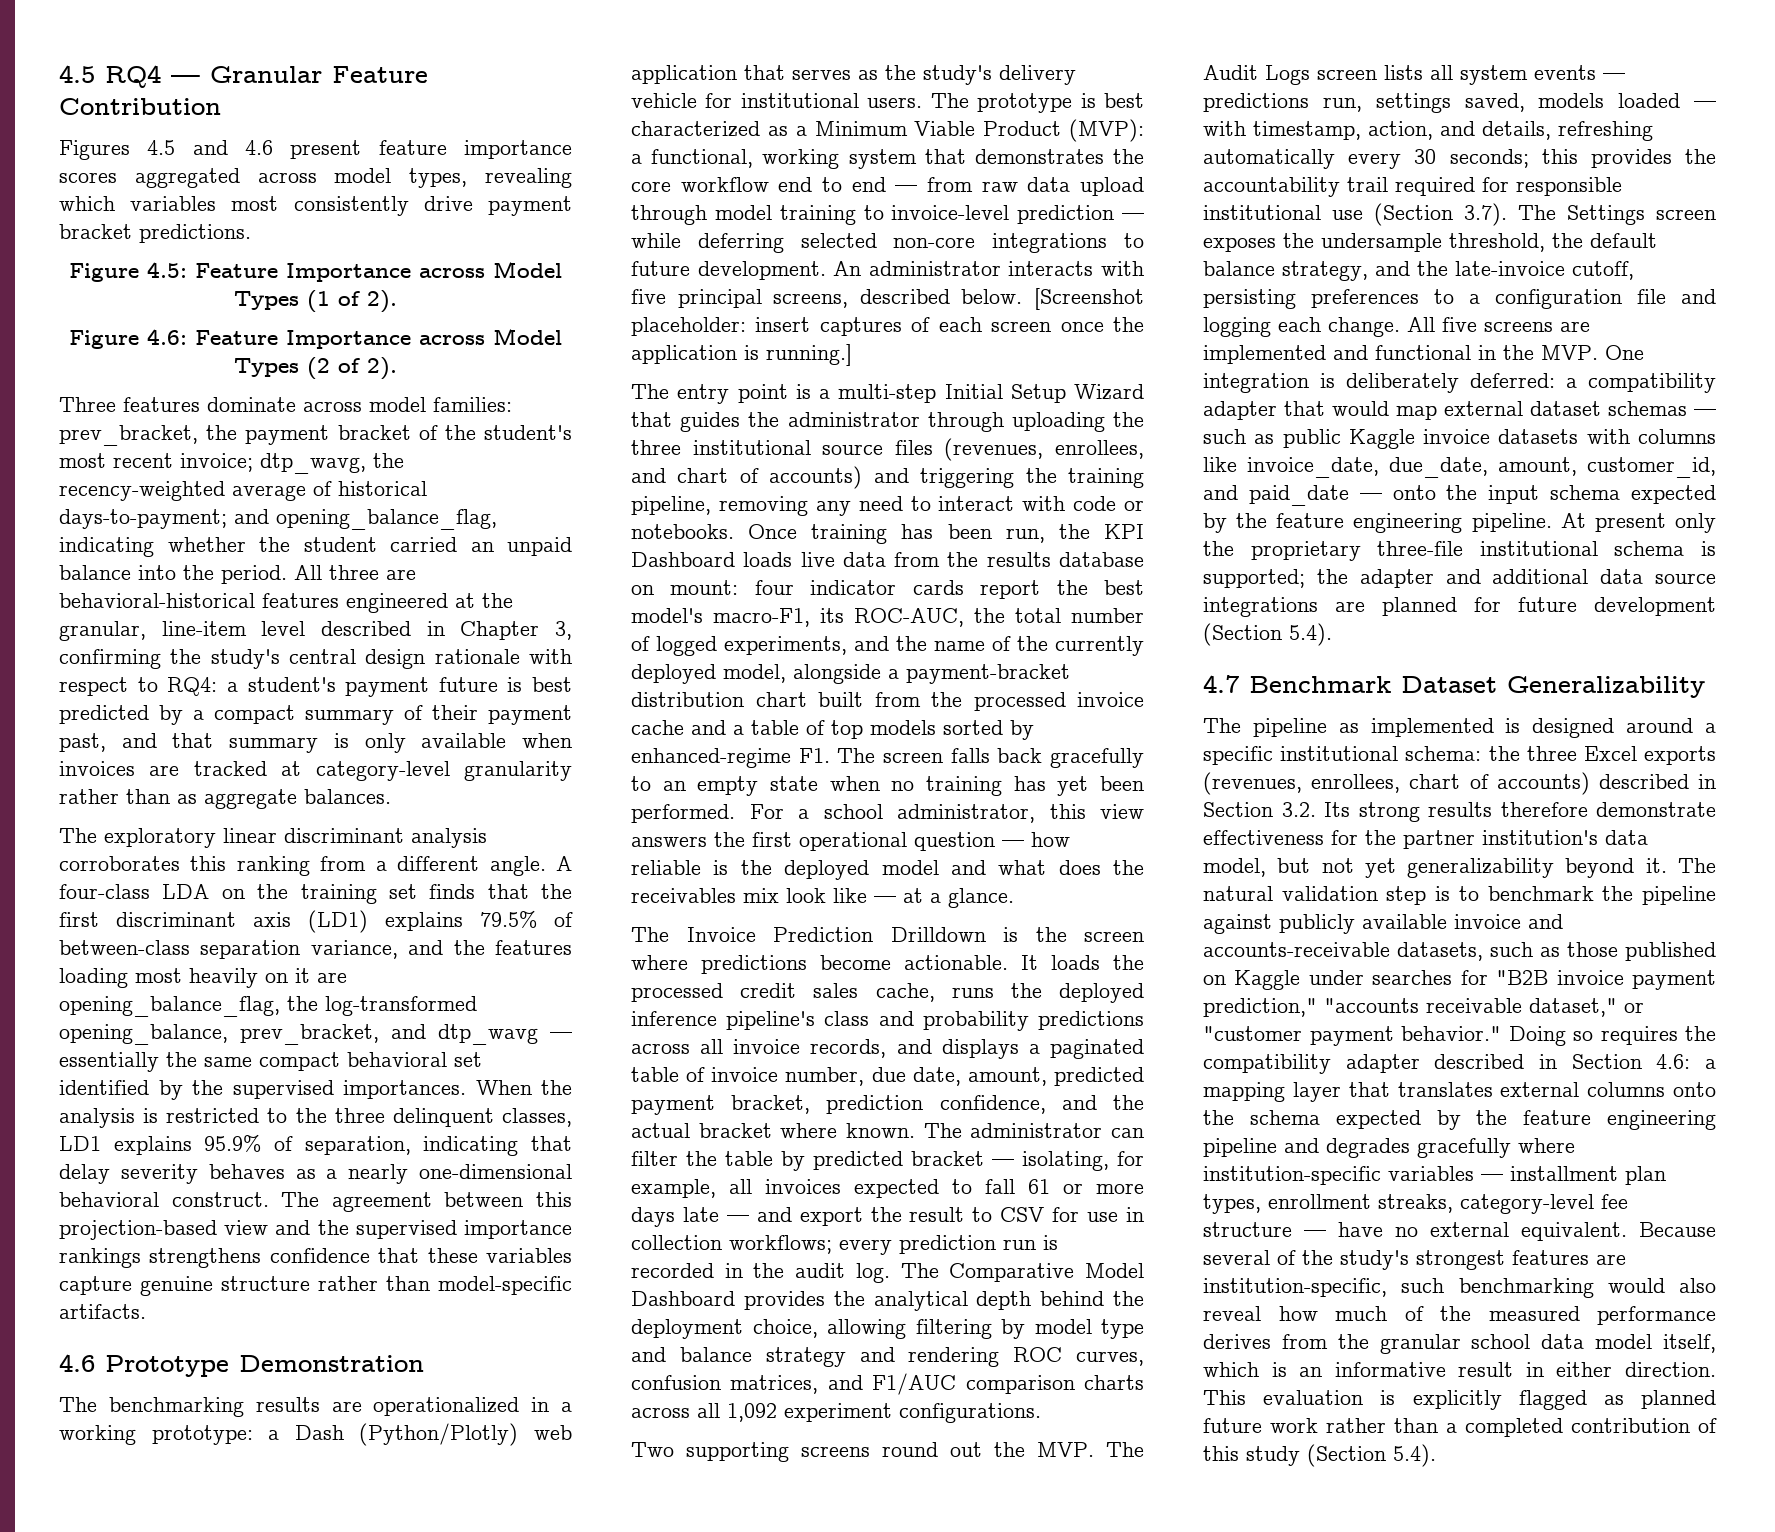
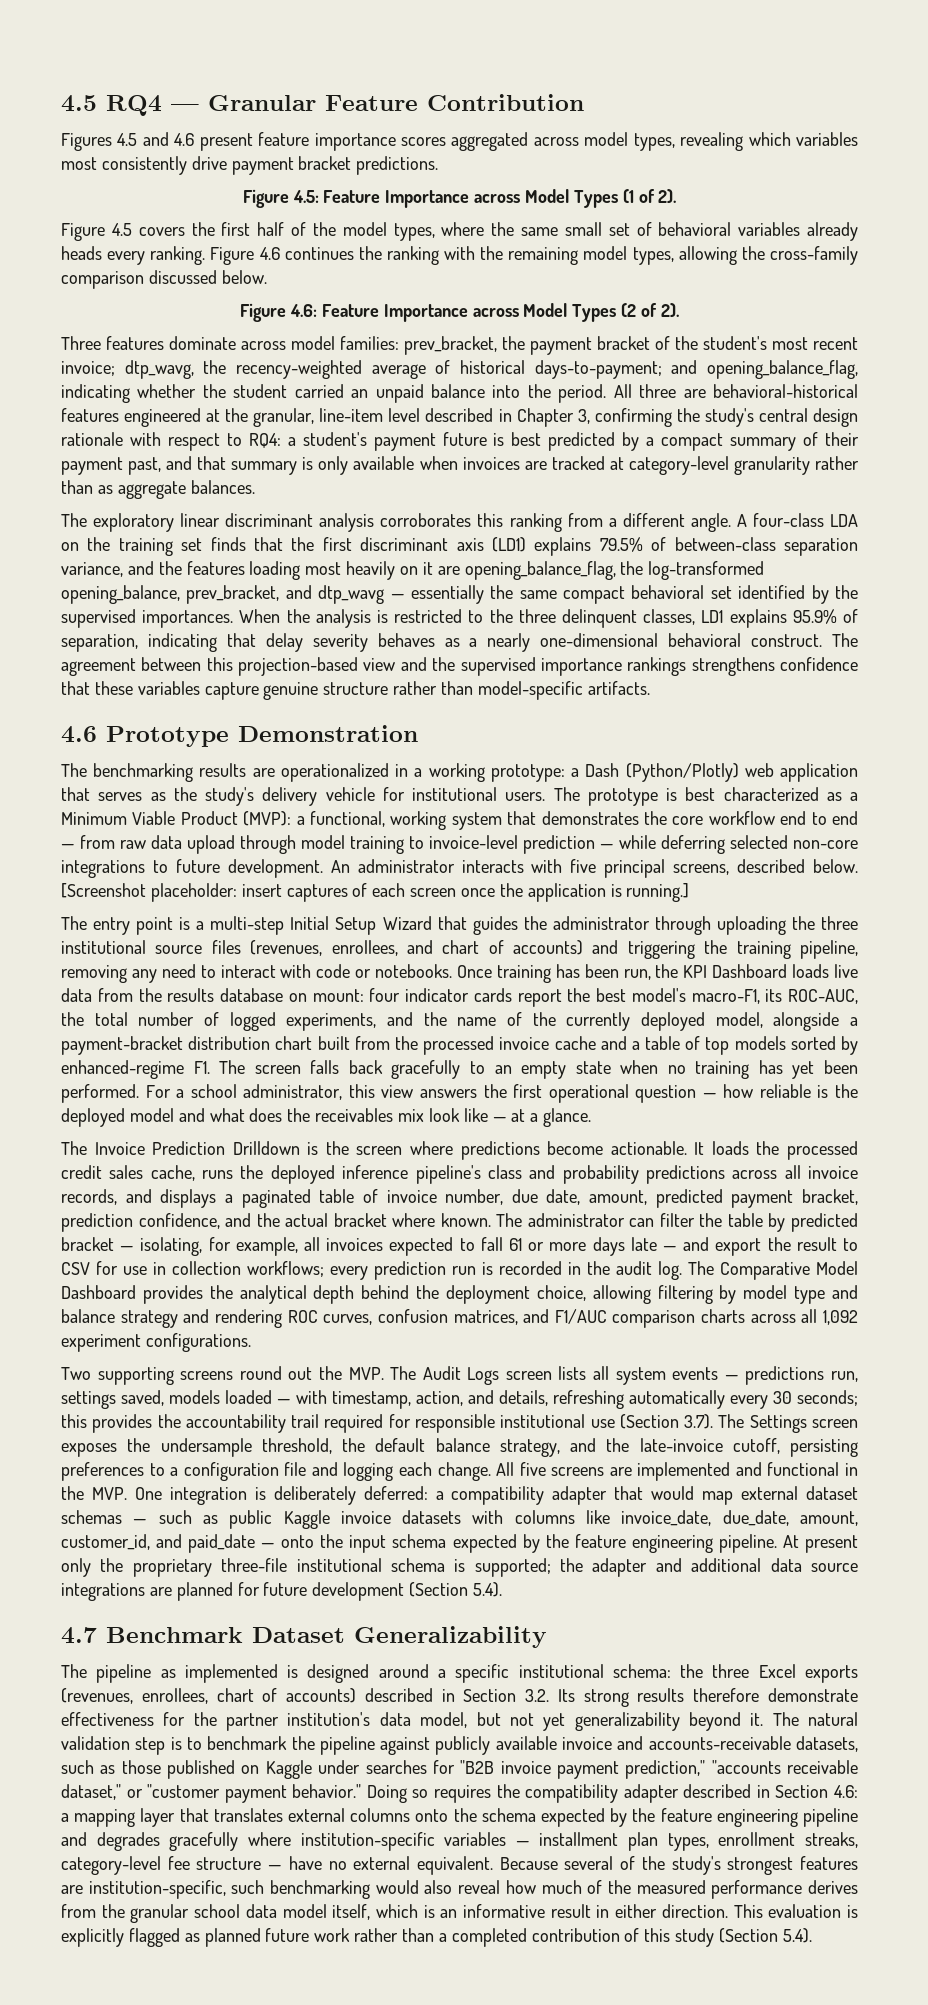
(397, 301) none -> [61,222,859,241] [61,246,858,265] [61,270,267,289] // Figure 4.5 covers the first half of the model types, where the same small set of behavioral variables already heads every ranking. Figure 4.6 continues the ranking with the remaining model types, allowing the cross-family comparison discussed below.

